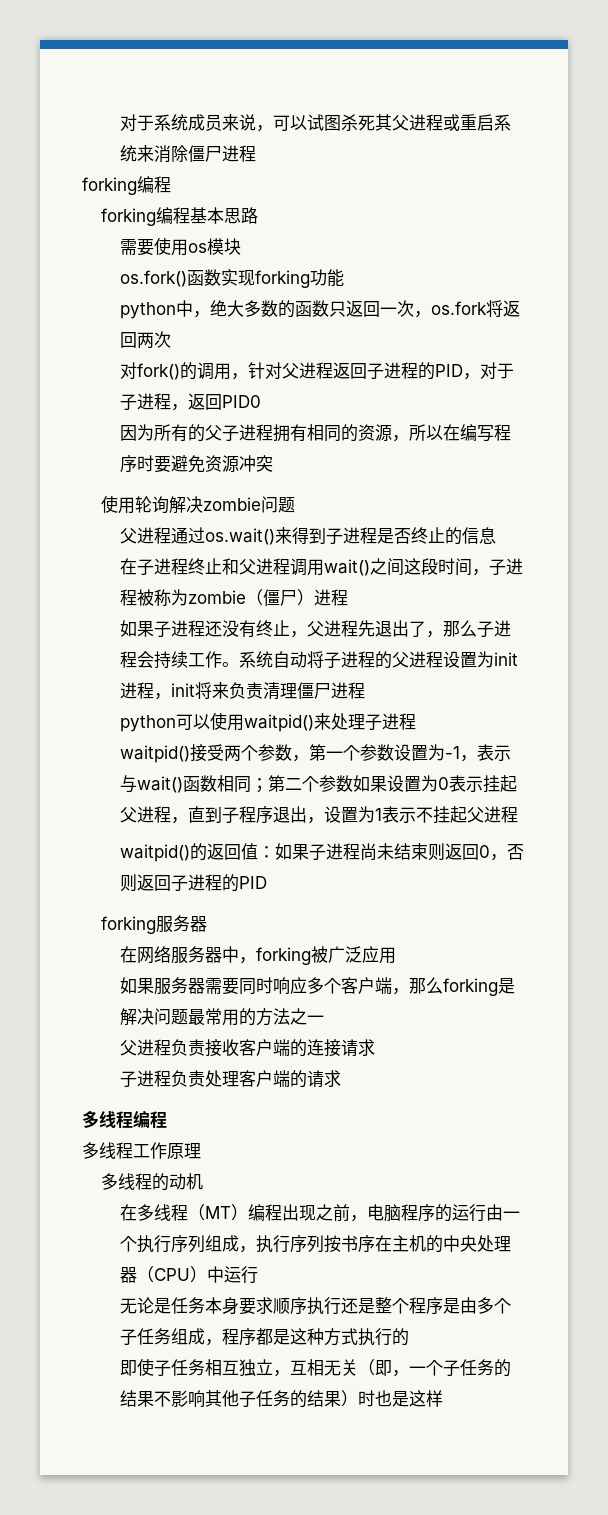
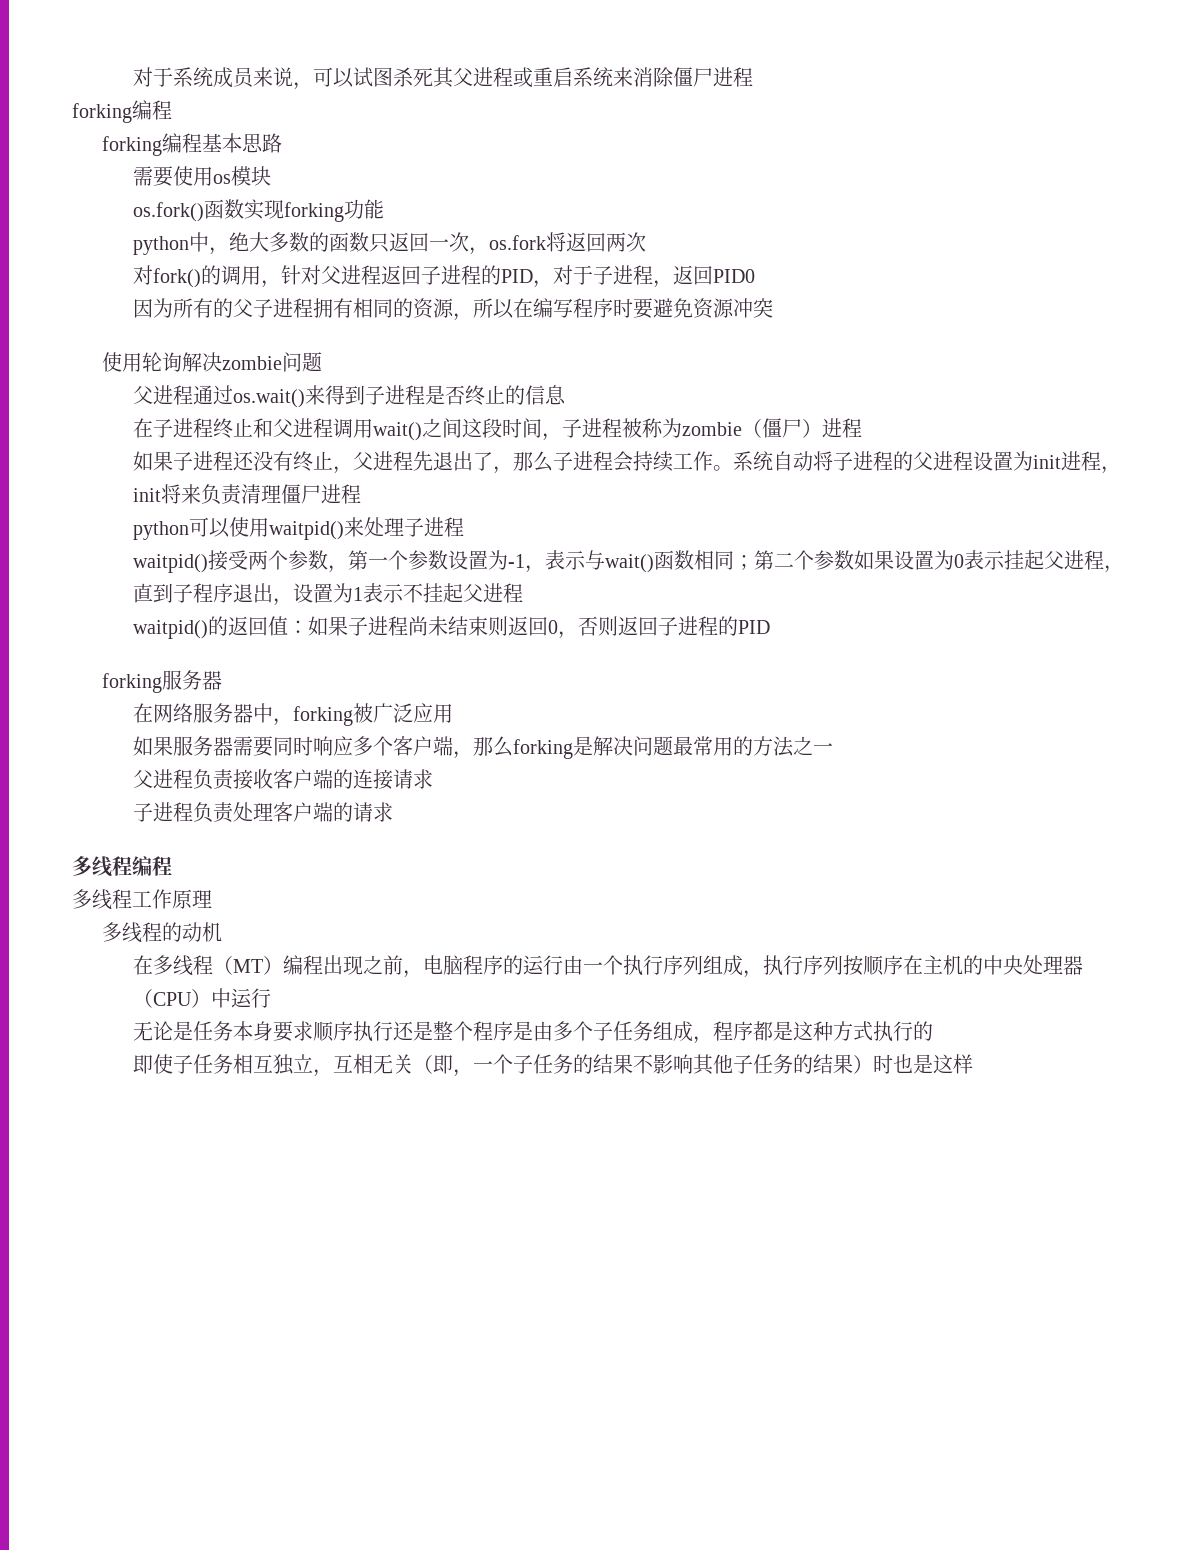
[341,1235,359,1252] 书 -> [862,955,884,976] 顺

